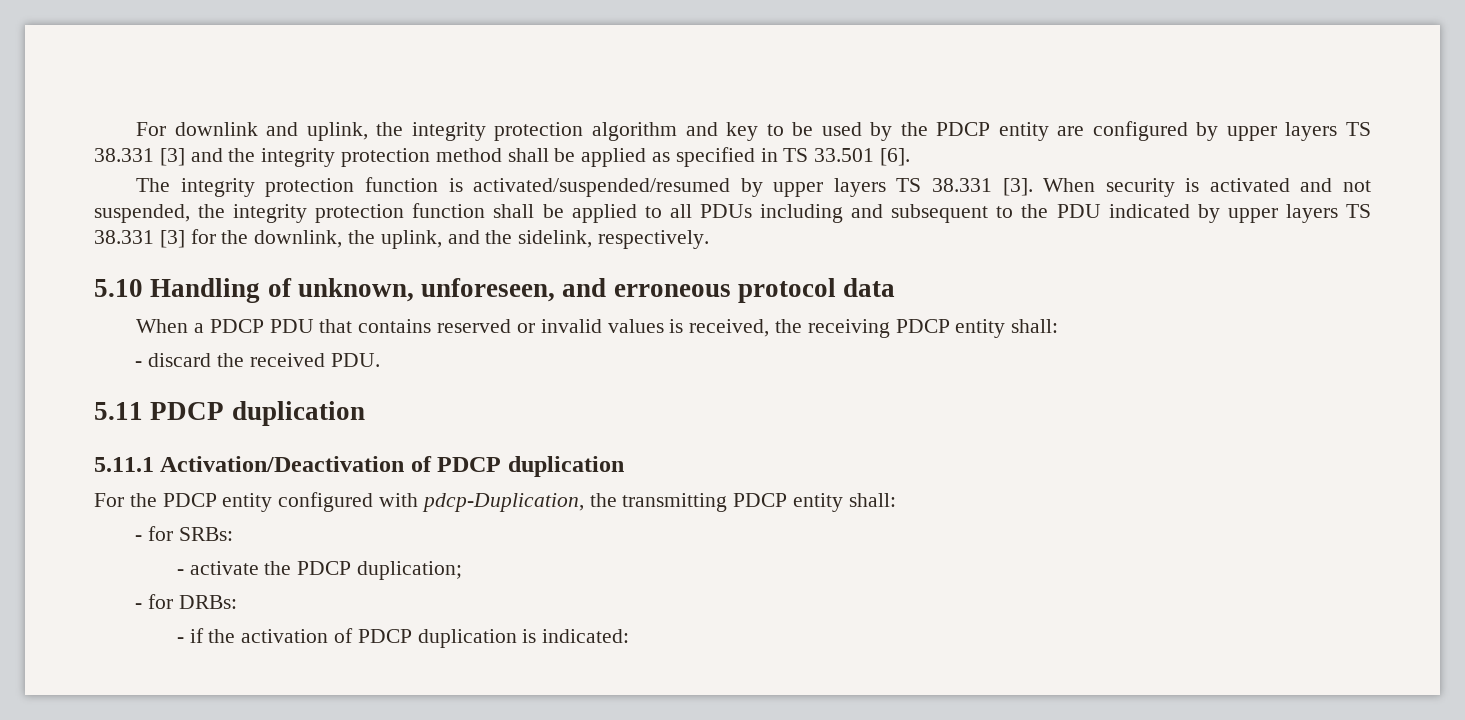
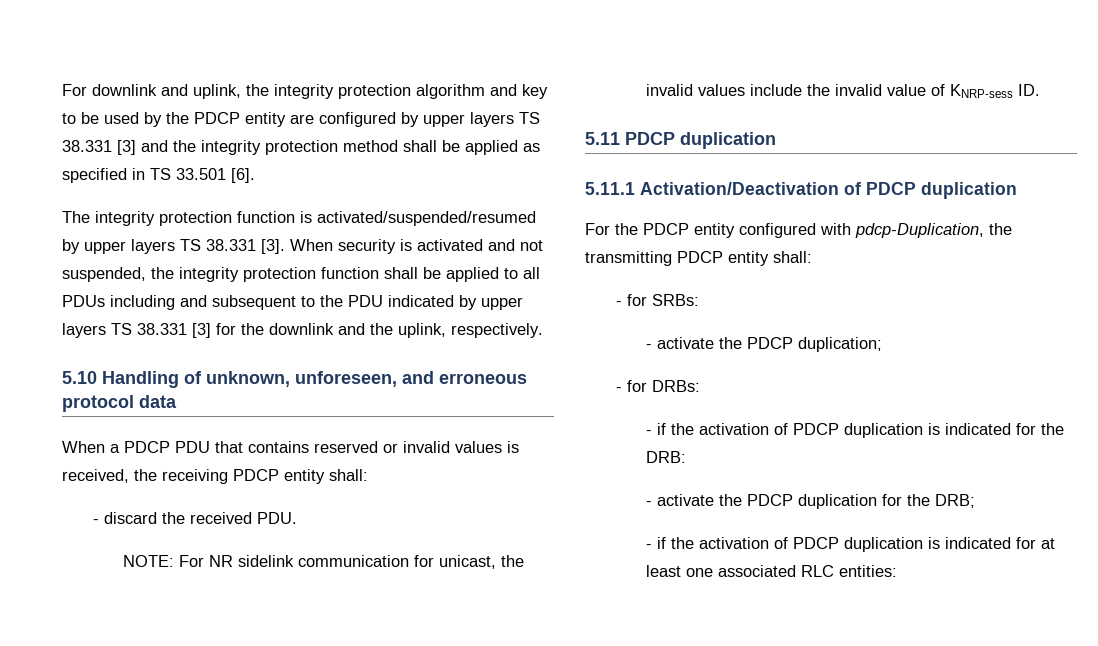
[254,230,593,249] downlink, the uplink, and the sidelink, -> [269,323,446,338] downlink and the uplink,
(380, 360) none -> [123,555,525,569] [646,84,1041,98] // NOTE: For NR sidelink communication for unicast, the invalid values include the invalid value of KNRP-sess ID.
[542,629,630,643] indicated: -> [945,423,1065,435] [646,451,687,463] [646,494,976,509] [646,537,1056,552] [646,565,898,577] indicated for the DRB: // - activate the PDCP duplication for the DRB; // - if the activation of PDCP duplication is indicated for at least one associated RLC entities:

